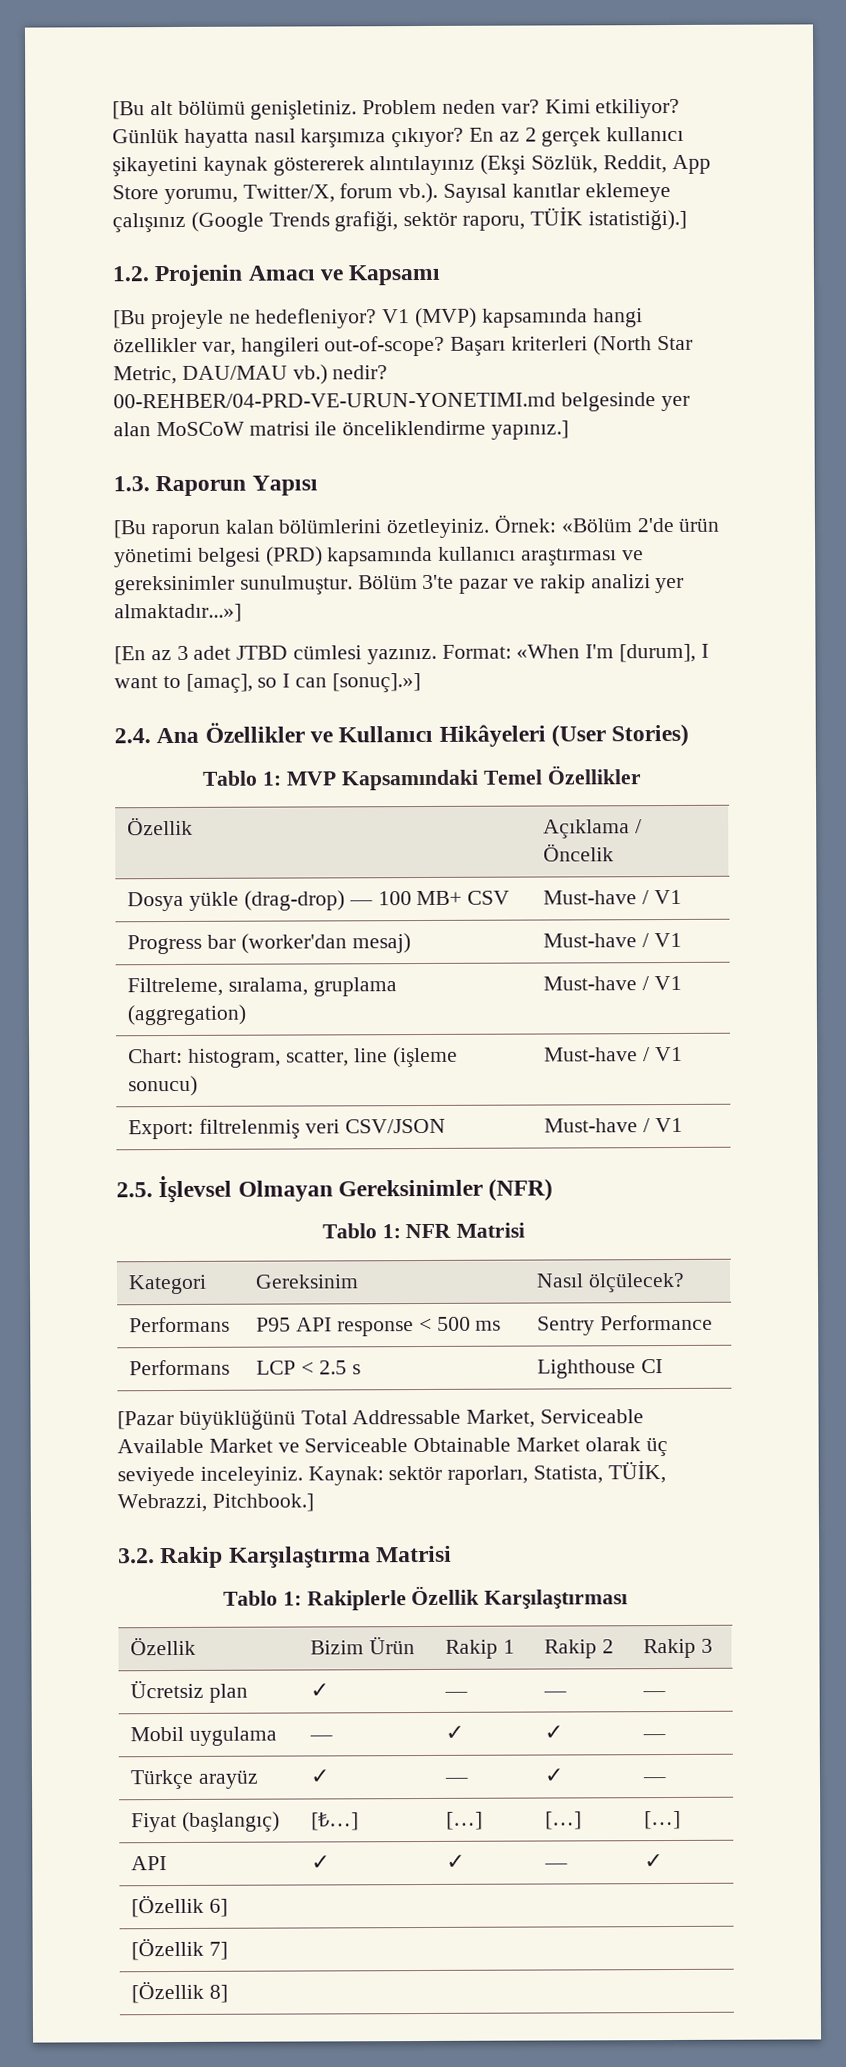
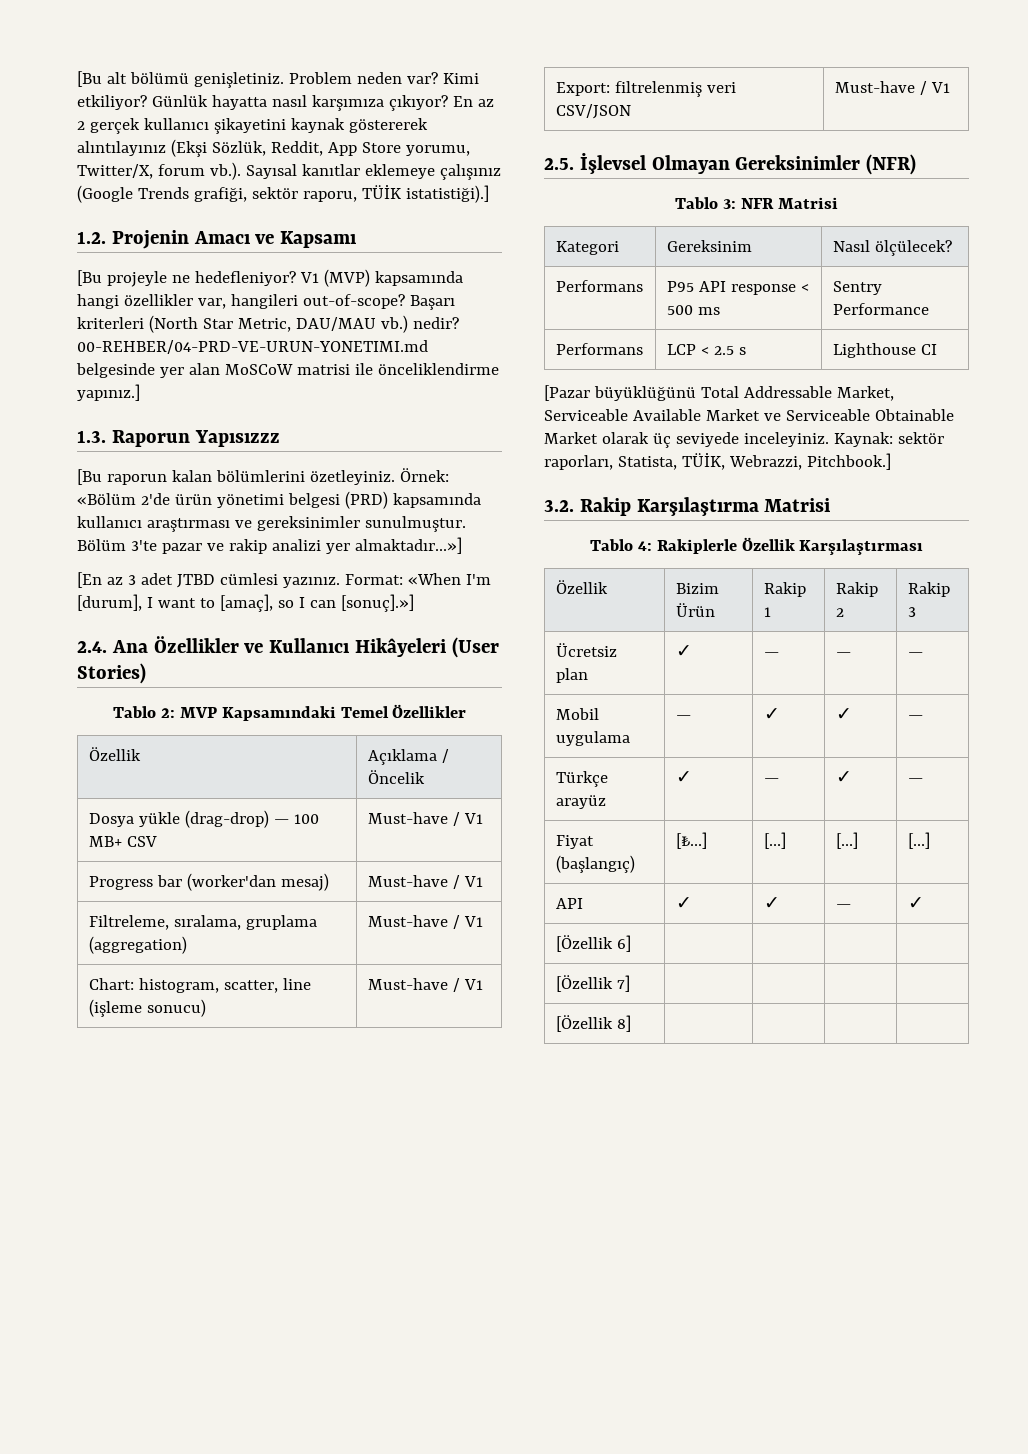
[251,475,318,496] Yapısı -> [194,430,280,447] Yapısızzz
[262,771,283,786] 1: -> [160,708,175,718] 2:
[381,1224,401,1239] 1: -> [723,199,737,209] 3:
[282,1591,302,1606] 1: -> [637,541,652,551] 4:

